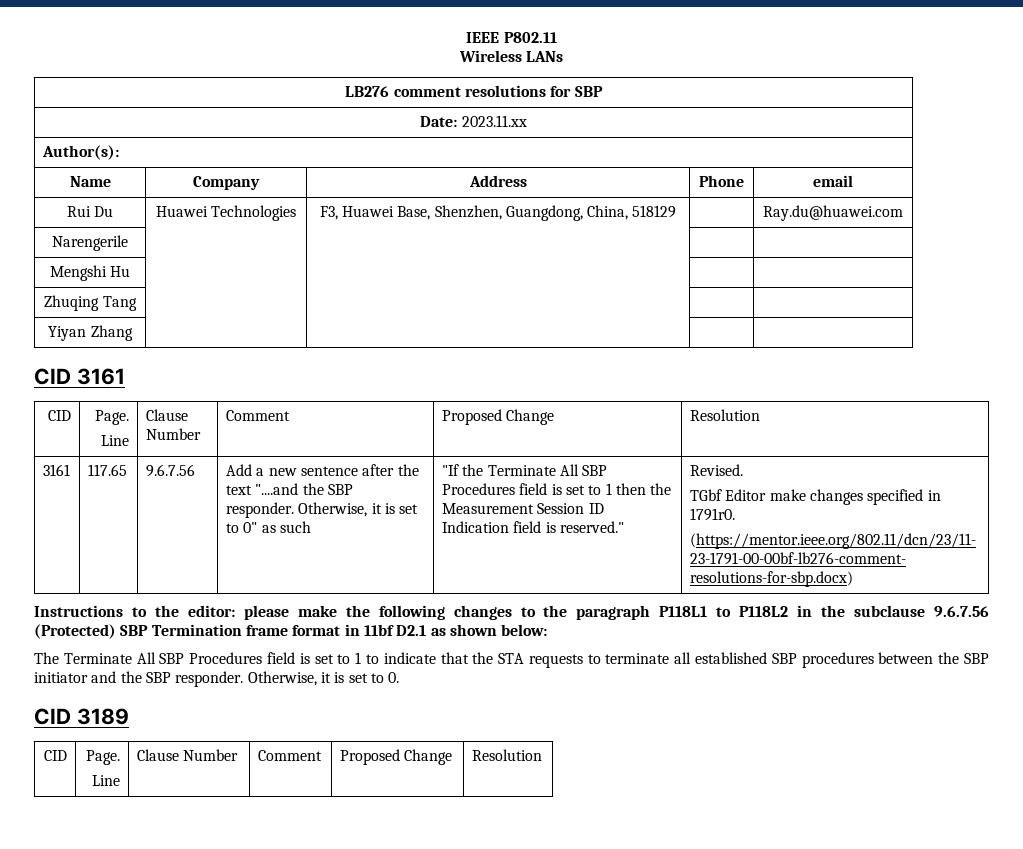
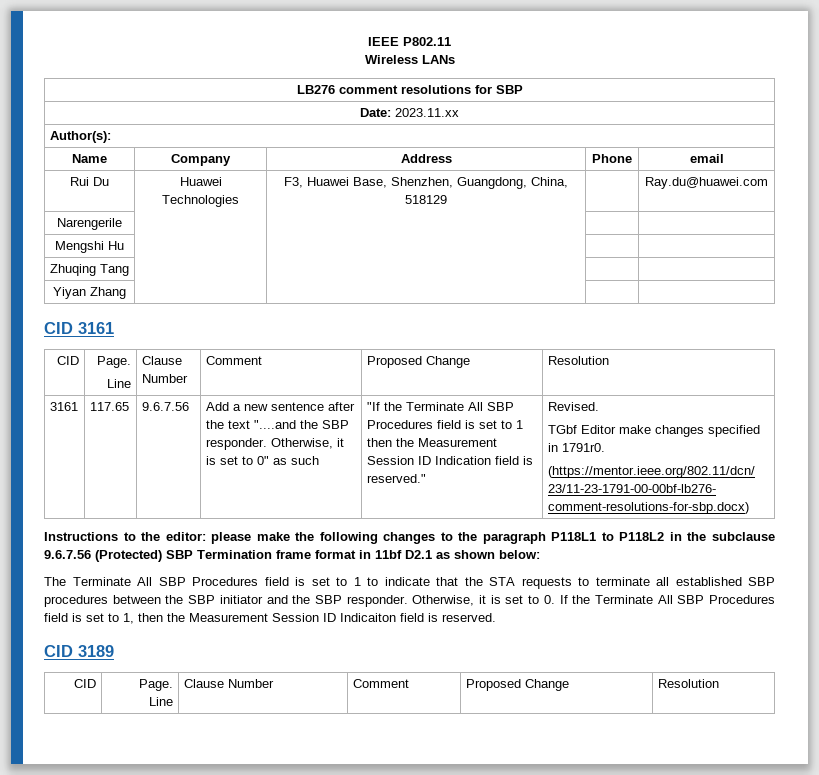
(400, 677) none -> [559,595,776,604] [44,613,496,624] If the Terminate All SBP Procedures field is set to 1, then the Measurement Session ID Indicaiton field is reserved.

